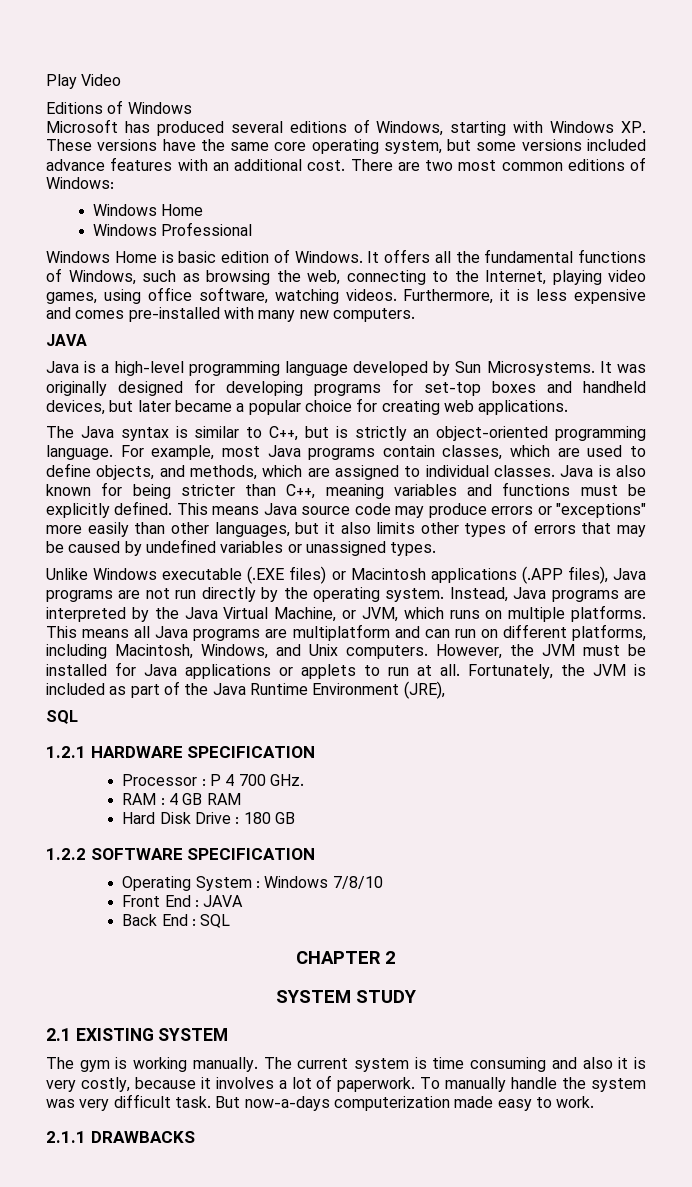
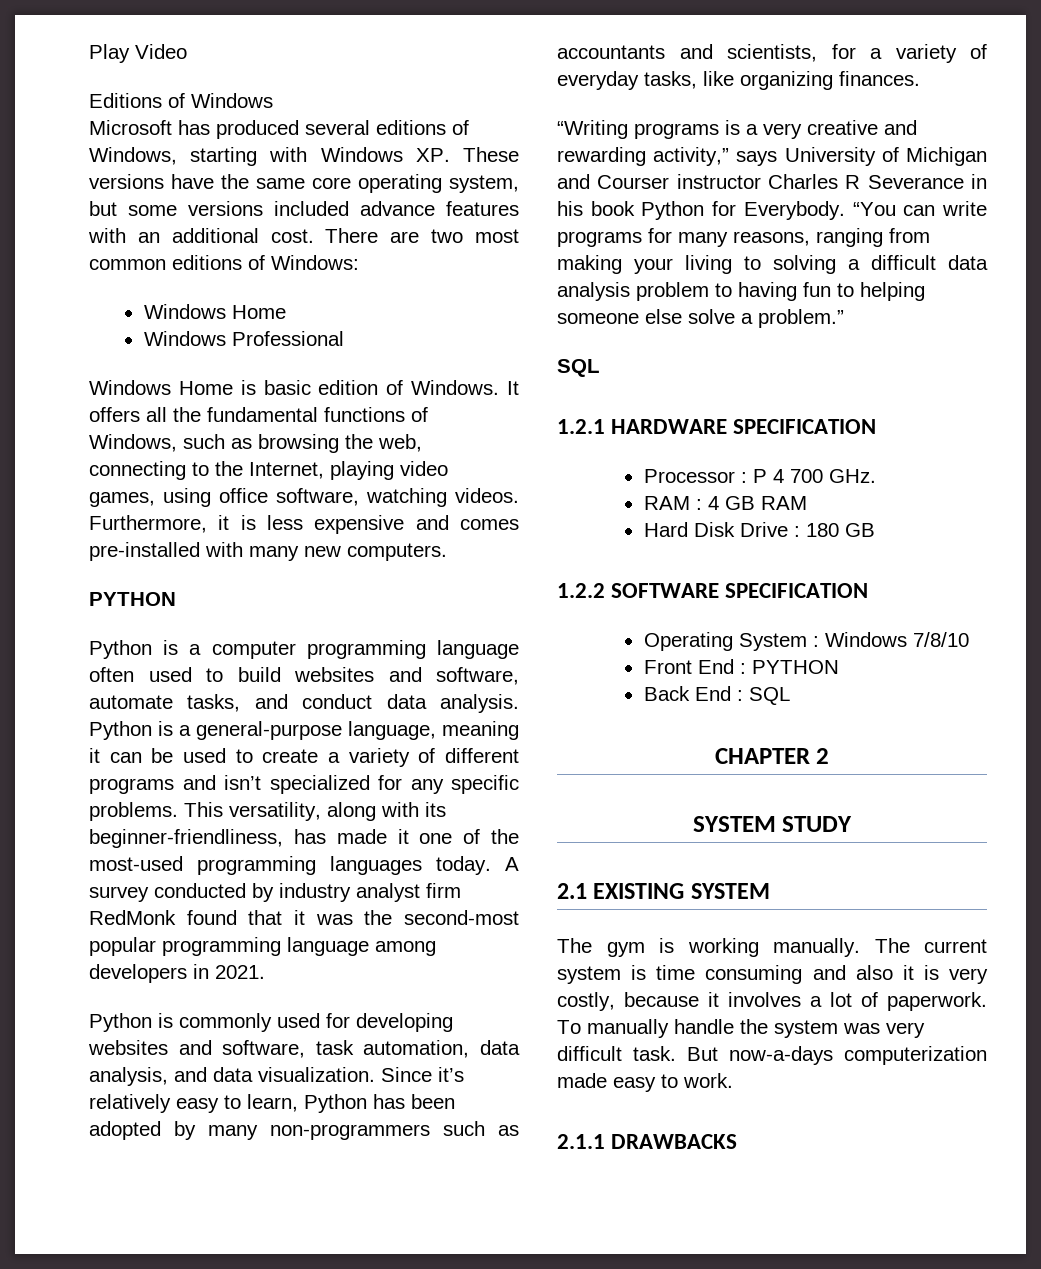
[46,334,87,346] [46,361,646,376] [46,379,646,396] [46,398,569,415] [46,426,646,441] [46,445,646,460] [46,463,646,480] [46,482,646,499] [46,501,646,518] [46,520,646,537] [46,539,437,556] [46,566,647,584] [46,587,646,602] [46,605,646,622] [46,624,646,641] [46,644,646,659] [46,662,646,679] [46,681,445,699] JAVA // Java is a high-level programming language developed by Sun Microsystems. It was originally designed for developing programs for set-top boxes and handheld devices, but later became a popular choice for creating web applications. // The Java syntax is similar to C++, but is strictly an object-oriented programming language. For example, most Java programs contain classes, which are used to define objects, and methods, which are assigned to individual classes. Java is also known for being stricter than C++, meaning variables and functions must be explicitly defined. This means Java source code may produce errors or "exceptions" more easily than other languages, but it also limits other types of errors that may be caused by undefined variables or unassigned types. // Unlike Windows executable (.EXE files) or Macintosh applications (.APP files), Java programs are not run directly by the operating system. Instead, Java programs are interpreted by the Java Virtual Machine, or JVM, which runs on multiple platforms. This means all Java programs are multiplatform and can run on different platforms, including Macintosh, Windows, and Unix computers. However, the JVM must be installed for Java applications or applets to run at all. Fortunately, the JVM is included as part of the Java Runtime Environment (JRE), -> [89,592,176,606] [89,640,519,659] [89,667,519,685] [89,694,519,713] [89,721,519,740] [89,748,519,767] [89,775,519,794] [89,802,446,821] [89,829,519,848] [89,856,519,875] [89,883,461,902] [89,910,519,925] [89,937,436,956] [89,964,265,983] [89,1013,453,1032] [88,1040,520,1058] [89,1067,464,1086] [89,1094,455,1113] [89,1121,519,1140] [557,44,987,63] [557,71,920,90] [557,120,917,139] [557,147,987,166] [557,174,987,189] [557,201,987,220] [557,228,930,247] [557,255,988,274] [557,282,925,301] [557,309,844,328] PYTHON // Python is a computer programming language often used to build websites and software, automate tasks, and conduct data analysis. Python is a general-purpose language, meaning it can be used to create a variety of different programs and isn’t specialized for any specific problems. This versatility, along with its beginner-friendliness, has made it one of the most-used programming languages today. A survey conducted by industry analyst firm RedMonk found that it was the second-most popular programming language among developers in 2021. // Python is commonly used for developing websites and software, task automation, data analysis, and data visualization. Since it’s relatively easy to learn, Python has been adopted by many non-programmers such as accountants and scientists, for a variety of everyday tasks, like organizing finances. // “Writing programs is a very creative and rewarding activity,” says University of Michigan and Courser instructor Charles R Severance in his book Python for Everybody. “You can write programs for many reasons, ranging from making your living to solving a difficult data analysis problem to having fun to helping someone else solve a problem.”
[203,895,244,907] JAVA -> [751,660,839,674] PYTHON

